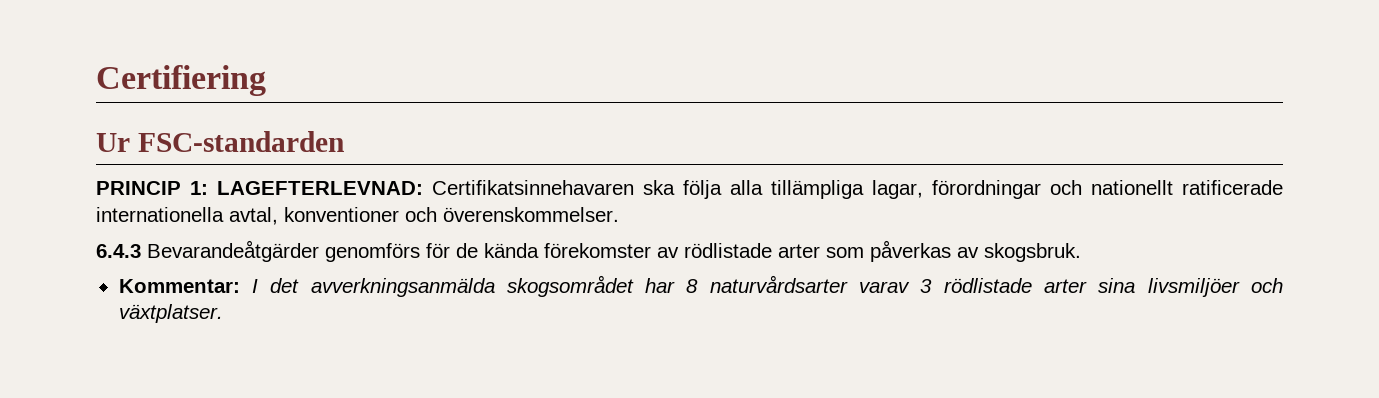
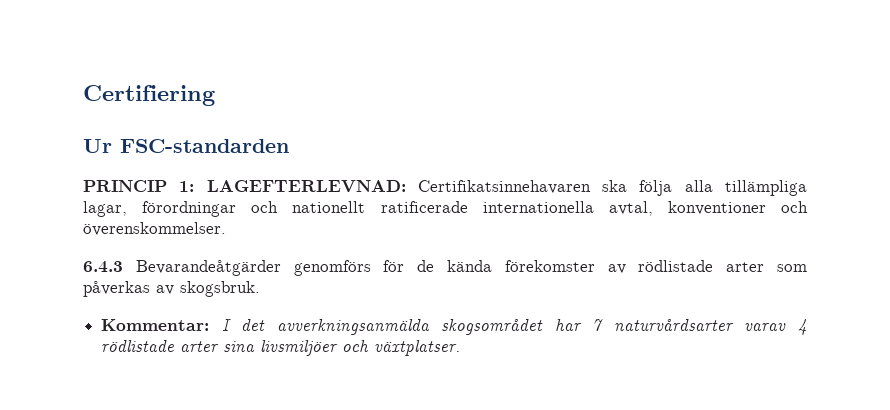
[686,279,699,293] 8 -> [592,319,604,331] 7
[920,279,933,293] 3 -> [798,319,807,335] 4

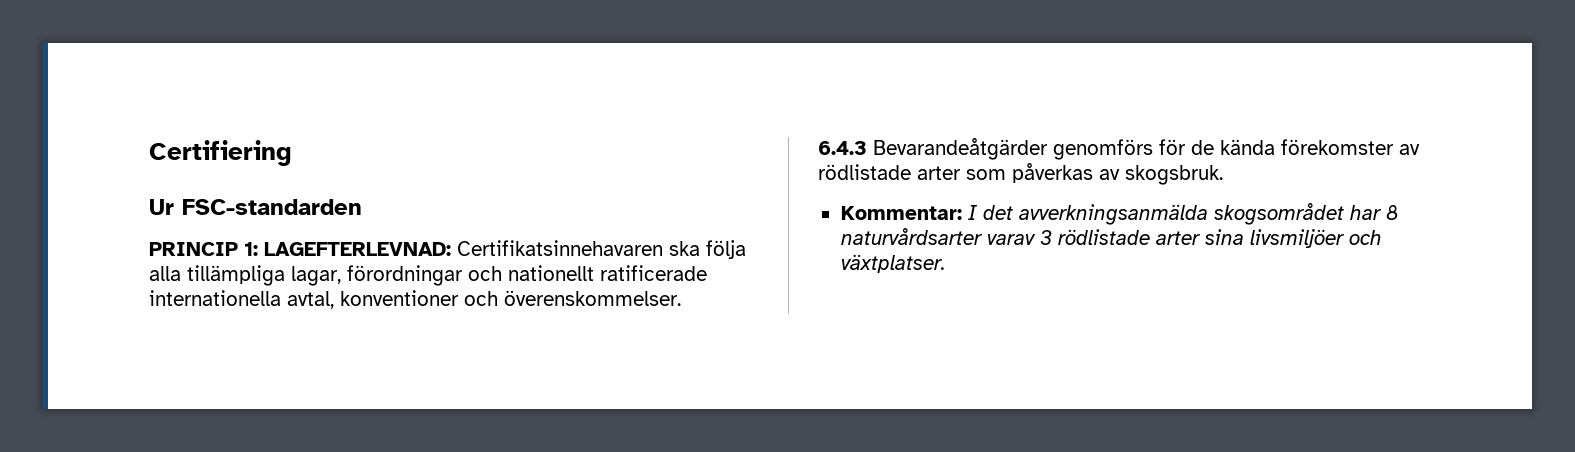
[592,319,604,331] 7 -> [1385,205,1399,220] 8
[798,319,807,335] 4 -> [1039,230,1052,245] 3

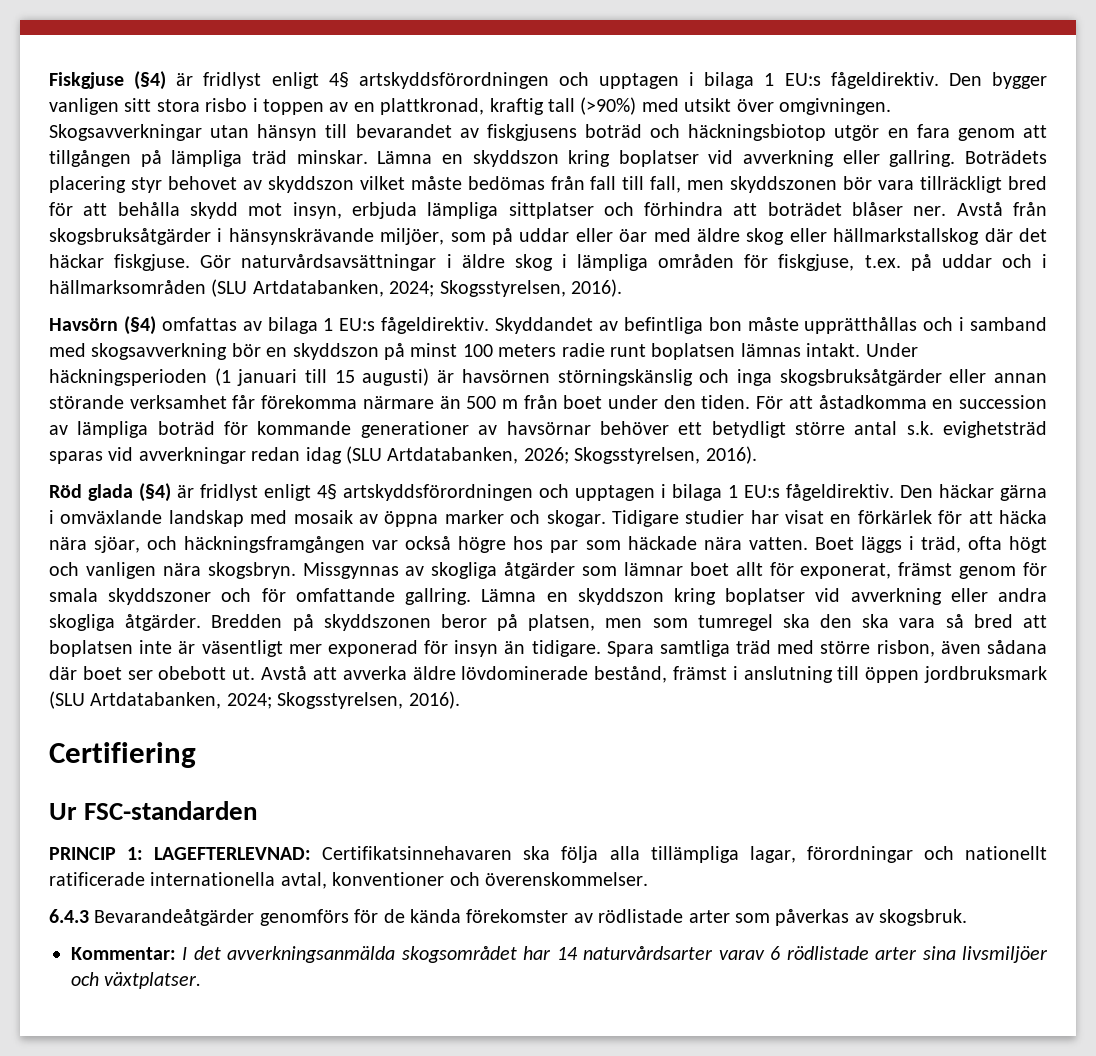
(149, 153) none -> [49,71,1047,90] [49,97,891,115] [49,124,1047,141] [49,150,1047,167] [49,176,1048,193] [49,202,1047,219] [49,228,1047,245] [49,254,1047,271] [49,279,622,297] [49,316,1047,335] [49,343,918,360] [49,368,1047,386] [49,395,1048,409] [49,421,1048,438] [49,446,757,464] [49,483,1047,502] [49,510,1048,527] [49,536,1047,553] [49,562,1047,579] [49,588,1047,605] [49,614,1047,631] [49,640,1047,657] [49,666,1047,683] [49,691,460,709] Fiskgjuse (§4) är fridlyst enligt 4§ artskyddsförordningen och upptagen i bilaga 1 EU:s fågeldirektiv. Den bygger vanligen sitt stora risbo i toppen av en plattkronad, kraftig tall (>90%) med utsikt över omgivningen. Skogsavverkningar utan hänsyn till bevarandet av fiskgjusens boträd och häckningsbiotop utgör en fara genom att tillgången på lämpliga träd minskar. Lämna en skyddszon kring boplatser vid avverkning eller gallring. Boträdets placering styr behovet av skyddszon vilket måste bedömas från fall till fall, men skyddszonen bör vara tillräckligt bred för att behålla skydd mot insyn, erbjuda lämpliga sittplatser och förhindra att boträdet blåser ner. Avstå från skogsbruksåtgärder i hänsynskrävande miljöer, som på uddar eller öar med äldre skog eller hällmarkstallskog där det häckar fiskgjuse. Gör naturvårdsavsättningar i äldre skog i lämpliga områden för fiskgjuse, t.ex. på uddar och i hällmarksområden (SLU Artdatabanken, 2024; Skogsstyrelsen, 2016). // Havsörn (§4) omfattas av bilaga 1 EU:s fågeldirektiv. Skyddandet av befintliga bon måste upprätthållas och i samband med skogsavverkning bör en skyddszon på minst 100 meters radie runt boplatsen lämnas intakt. Under häckningsperioden (1 januari till 15 augusti) är havsörnen störningskänslig och inga skogsbruksåtgärder eller annan störande verksamhet får förekomma närmare än 500 m från boet under den tiden. För att åstadkomma en succession av lämpliga boträd för kommande generationer av havsörnar behöver ett betydligt större antal s.k. evighetsträd sparas vid avverkningar redan idag (SLU Artdatabanken, 2026; Skogsstyrelsen, 2016). // Röd glada (§4) är fridlyst enligt 4§ artskyddsförordningen och upptagen i bilaga 1 EU:s fågeldirektiv. Den häckar gärna i omväxlande landskap med mosaik av öppna marker och skogar. Tidigare studier har visat en förkärlek för att häcka nära sjöar, och häckningsframgången var också högre hos par som häckade nära vatten. Boet läggs i träd, ofta högt och vanligen nära skogsbryn. Missgynnas av skogliga åtgärder som lämnar boet allt för exponerat, främst genom för smala skyddszoner och för omfattande gallring. Lämna en skyddszon kring boplatser vid avverkning eller andra skogliga åtgärder. Bredden på skyddszonen beror på platsen, men som tumregel ska den ska vara så bred att boplatsen inte är väsentligt mer exponerad för insyn än tidigare. Spara samtliga träd med större risbon, även sådana där boet ser obebott ut. Avstå att avverka äldre lövdominerade bestånd, främst i anslutning till öppen jordbruksmark (SLU Artdatabanken, 2024; Skogsstyrelsen, 2016). //
[1385,205,1399,220] 8 -> [556,947,578,960] 14
[1039,230,1052,245] 3 -> [770,946,781,960] 6

